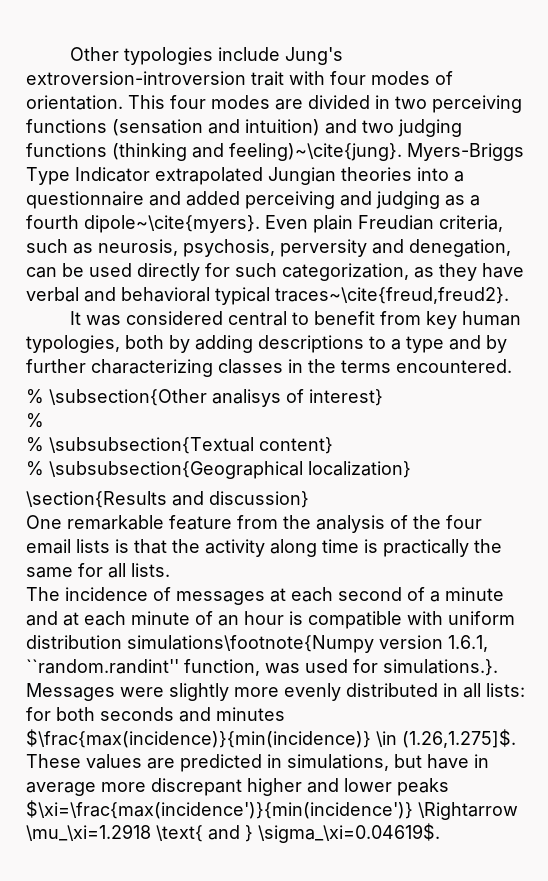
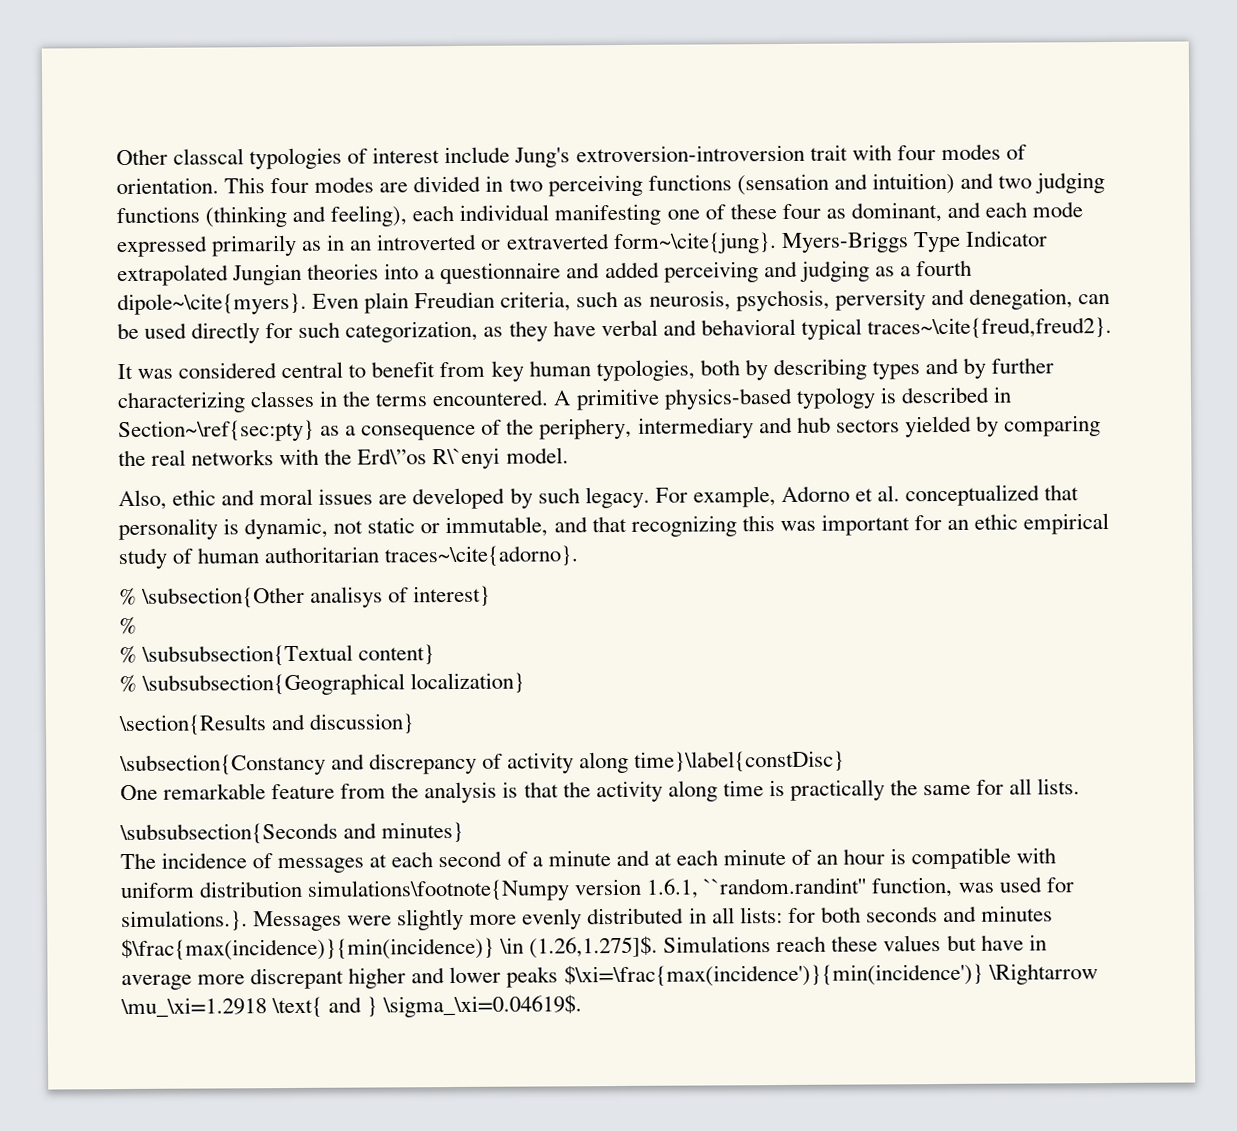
[123,47,213,65] typologies -> [173,147,441,170] classcal typologies of interest
[229,143,402,161] feeling)~\cite{jung}. -> [330,201,1084,227] [116,232,777,258] feeling), each individual manifesting one of these four as dominant, and each mode expressed primarily as in an introverted or extraverted form~\cite{jung}.
[195,335,444,353] adding descriptions to a type -> [772,358,920,381] describing types
(512, 366) none -> [553,386,1012,411] [118,415,1101,443] [118,447,569,470] [118,484,1080,511] [118,512,1110,541] [118,545,579,570] A primitive physics-based typology is described in Section~\ref{sec:pty} as a consequence of the periphery, intermediary and hub sectors yielded by comparing the real networks with the Erd\”os R\`enyi model. // Also, ethic and moral issues are developed by such legacy. For example, Adorno et al. conceptualized that personality is dynamic, not static or immutable, and that recognizing this was important for an ethic empirical study of human authoritarian traces~\cite{adorno}.
(309, 499) none -> [119,750,846,777] // \subsection{Constancy and discrepancy of activity along time}\label{constDisc}
[390,515,482,529] [26,539,110,554] of the four email lists -> (498, 792) none
(170, 570) none -> [119,821,465,845] // \subsubsection{Seconds and minutes}
[26,754,389,772] These values are predicted in simulations, -> [663,935,942,953] Simulations reach these values

